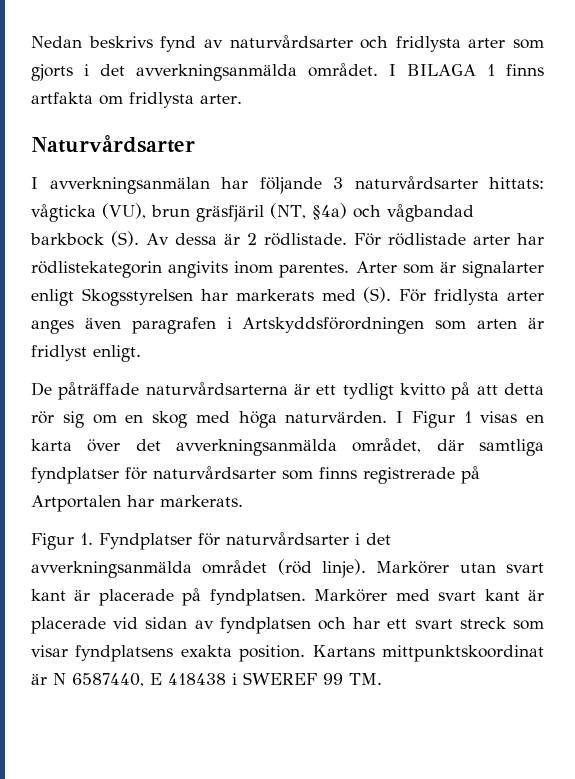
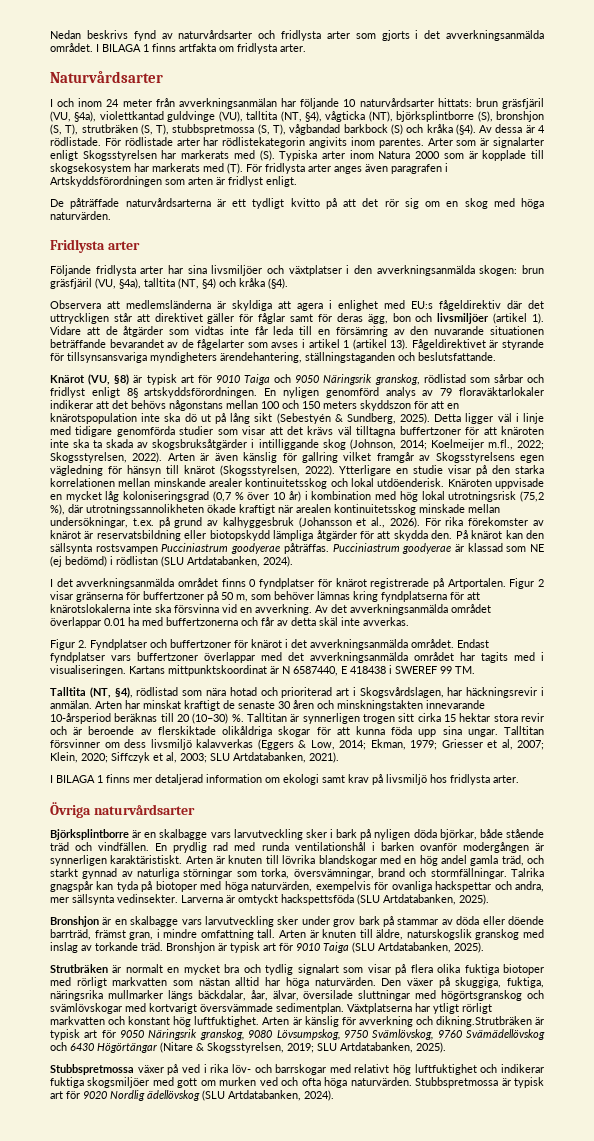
(38, 183) none -> [57,98,175,107] och inom 24 meter från
[333,177,343,189] 3 -> [343,99,357,107] 10
[31,203,474,222] [30,231,140,247] vågticka (VU), brun gräsfjäril (NT, §4a) och vågbandad barkbock (S). -> [475,98,544,109] [50,111,544,122] [50,124,476,135] brun gräsfjäril (VU, §4a), violettkantad guldvinge (VU), talltita (NT, §4), vågticka (NT), björksplintborre (S), bronshjon (S, T), strutbräken (S, T), stubbspretmossa (S, T), vågbandad barkbock (S) och kråka (§4).
[246,233,257,245] 2 -> [538,125,546,133] 4
(392, 295) none -> [279,150,545,161] [50,163,243,174] Typiska arter inom Natura 2000 som är kopplade till skogsekosystem har markerats med (T).
[503,383,544,395] detta -> [362,198,379,207] det
[396,411,544,428] [31,438,544,456] [31,466,480,484] [31,495,243,512] [31,532,391,550] [31,559,544,578] [31,588,545,606] [31,617,544,634] [31,645,306,662] I Figur 1 visas en karta över det avverkningsanmälda området, där samtliga fyndplatser för naturvårdsarter som finns registrerade på Artportalen har markerats. // Figur 1. Fyndplatser för naturvårdsarter i det avverkningsanmälda området (röd linje). Markörer utan svart kant är placerade på fyndplatsen. Markörer med svart kant är placerade vid sidan av fyndplatsen och har ett svart streck som visar fyndplatsens exakta position. -> [50,239,140,253] [50,265,544,276] [50,278,288,289] [50,300,544,311] [50,313,545,324] [50,326,545,337] [50,339,544,350] [50,352,496,363] [50,374,544,385] [50,387,544,398] [50,400,459,411] [50,413,544,424] [50,426,544,437] [50,439,545,450] [50,452,544,463] [50,465,544,476] [50,478,544,489] [50,491,544,502] [50,504,500,515] [50,517,544,528] [50,530,545,541] [50,543,544,554] [50,556,293,567] [50,578,544,589] [50,591,480,602] [50,604,491,615] [50,617,409,628] [50,639,489,650] [50,652,544,663] [50,665,126,676] // Fridlysta arter // Följande fridlysta arter har sina livsmiljöer och växtplatser i den avverkningsanmälda skogen: brun gräsfjäril (VU, §4a), talltita (NT, §4) och kråka (§4). // Observera att medlemsländerna är skyldiga att agera i enlighet med EU:s fågeldirektiv där det uttryckligen står att direktivet gäller för fåglar samt för deras ägg, bon och livsmiljöer (artikel 1). Vidare att de åtgärder som vidtas inte får leda till en försämring av den nuvarande situationen beträffande bevarandet av de fågelarter som avses i artikel 1 (artikel 13). Fågeldirektivet är styrande för tillsynsansvariga myndigheters ärendehantering, ställningstaganden och beslutsfattande. // Knärot (VU, §8) är typisk art för 9010 Taiga och 9050 Näringsrik granskog, rödlistad som sårbar och fridlyst enligt 8§ artskyddsförordningen. En nyligen genomförd analys av 79 floraväktarlokaler indikerar att det behövs någonstans mellan 100 och 150 meters skyddszon för att en knärotspopulation inte ska dö ut på lång sikt (Sebestyén & Sundberg, 2025). Detta ligger väl i linje med tidigare genomförda studier som visar att det krävs väl tilltagna buffertzoner för att knäroten inte ska ta skada av skogsbruksåtgärder i intilliggande skog (Johnson, 2014; Koelmeijer m.fl., 2022; Skogsstyrelsen, 2022). Arten är även känslig för gallring vilket framgår av Skogsstyrelsens egen vägledning för hänsyn till knärot (Skogsstyrelsen, 2022). Ytterligare en studie visar på den starka korrelationen mellan minskande arealer kontinuitetsskog och lokal utdöenderisk. Knäroten uppvisade en mycket låg koloniseringsgrad (0,7 % över 10 år) i kombination med hög lokal utrotningsrisk (75,2 %), där utrotningssannolikheten ökade kraftigt när arealen kontinuitetsskog minskade mellan undersökningar, t.ex. på grund av kalhyggesbruk (Johansson et al., 2026). För rika förekomster av knärot är reservatsbildning eller biotopskydd lämpliga åtgärder för att skydda den. På knärot kan den sällsynta rostsvampen Pucciniastrum goodyerae påträffas. Pucciniastrum goodyerae är klassad som NE (ej bedömd) i rödlistan (SLU Artdatabanken, 2024). // I det avverkningsanmälda området finns 0 fyndplatser för knärot registrerade på Artportalen. Figur 2 visar gränserna för buffertzoner på 50 m, som behöver lämnas kring fyndplatserna för att knärotslokalerna inte ska försvinna vid en avverkning. Av det avverkningsanmälda området överlappar 0.01 ha med buffertzonerna och får av detta skäl inte avverkas. // Figur 2. Fyndplatser och buffertzoner för knärot i det avverkningsanmälda området. Endast fyndplatser vars buffertzoner överlappar med det avverkningsanmälda området har tagits med i visualiseringen.
(382, 679) none -> [50,687,544,698] [50,700,485,711] [50,713,544,724] [50,726,544,737] [50,739,544,750] [50,752,339,763] [50,774,519,785] [50,802,195,818] [50,829,545,840] [50,842,544,853] [50,855,544,866] [50,868,544,879] [50,881,544,892] [50,894,489,905] [50,916,544,927] [50,929,544,940] [50,942,484,953] [50,964,544,975] [50,977,544,988] [50,990,544,1001] [50,1003,492,1014] [50,1016,544,1027] [50,1029,545,1040] [50,1042,446,1053] [50,1064,545,1075] [50,1077,544,1088] [50,1090,334,1101] // Talltita (NT, §4), rödlistad som nära hotad och prioriterad art i Skogsvårdslagen, har häckningsrevir i anmälan. Arten har minskat kraftigt de senaste 30 åren och minskningstakten innevarande 10-årsperiod beräknas till 20 (10–30) %. Talltitan är synnerligen trogen sitt cirka 15 hektar stora revir och är beroende av flerskiktade olikåldriga skogar för att kunna föda upp sina ungar. Talltitan försvinner om dess livsmiljö kalavverkas (Eggers & Low, 2014; Ekman, 1979; Griesser et al, 2007; Klein, 2020; Siffczyk et al, 2003; SLU Artdatabanken, 2021). // I BILAGA 1 finns mer detaljerad information om ekologi samt krav på livsmiljö hos fridlysta arter. // Övriga naturvårdsarter // Björksplintborre är en skalbagge vars larvutveckling sker i bark på nyligen döda björkar, både stående träd och vindfällen. En prydlig rad med runda ventilationshål i barken ovanför modergången är synnerligen karaktäristiskt. Arten är knuten till lövrika blandskogar med en hög andel gamla träd, och starkt gynnad av naturliga störningar som torka, översvämningar, brand och stormfällningar. Talrika gnagspår kan tyda på biotoper med höga naturvärden, exempelvis för ovanliga hackspettar och andra, mer sällsynta vedinsekter. Larverna är omtyckt hackspettsföda (SLU Artdatabanken, 2025). // Bronshjon är en skalbagge vars larvutveckling sker under grov bark på stammar av döda eller döende barrträd, främst gran, i mindre omfattning tall. Arten är knuten till äldre, naturskogslik granskog med inslag av torkande träd. Bronshjon är typisk art för 9010 Taiga (SLU Artdatabanken, 2025). // Strutbräken är normalt en mycket bra och tydlig signalart som visar på flera olika fuktiga biotoper med rörligt markvatten som nästan alltid har höga naturvärden. Den växer på skuggiga, fuktiga, näringsrika mullmarker längs bäckdalar, åar, älvar, översilade sluttningar med högörtsgranskog och svämlövskogar med kortvarigt översvämmade sedimentplan. Växtplatserna har ytligt rörligt markvatten och konstant hög luftfuktighet. Arten är känslig för avverkning och dikning.Strutbräken är typisk art för 9050 Näringsrik granskog, 9080 Lövsumpskog, 9750 Svämlövskog, 9760 Svämädellövskog och 6430 Högörtängar (Nitare & Skogsstyrelsen, 2019; SLU Artdatabanken, 2025). // Stubbspretmossa växer på ved i rika löv- och barrskogar med relativt hög luftfuktighet och indikerar fuktiga skogsmiljöer med gott om murken ved och ofta höga naturvärden. Stubbspretmossa är typisk art för 9020 Nordlig ädellövskog (SLU Artdatabanken, 2024).

